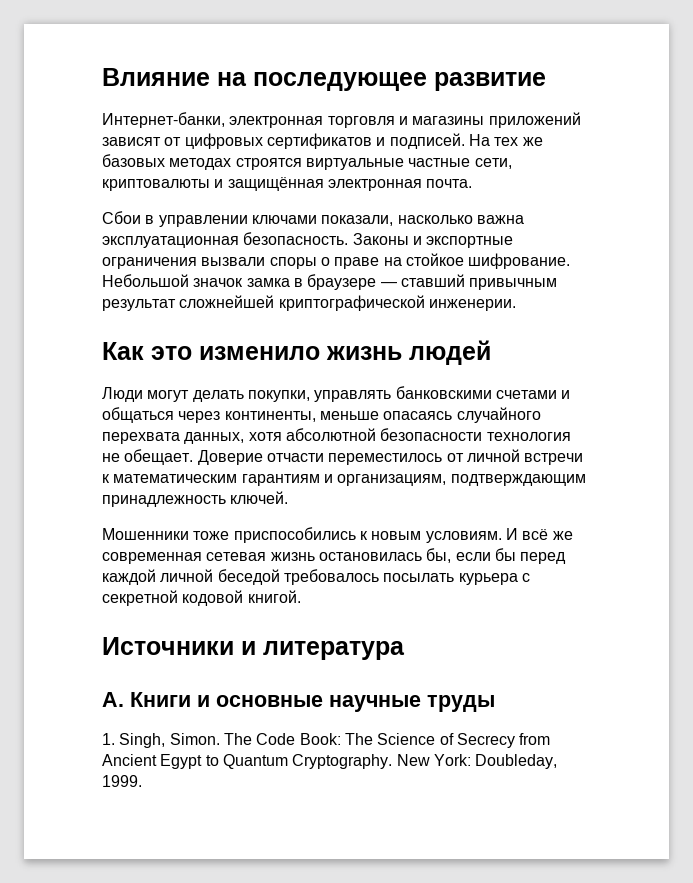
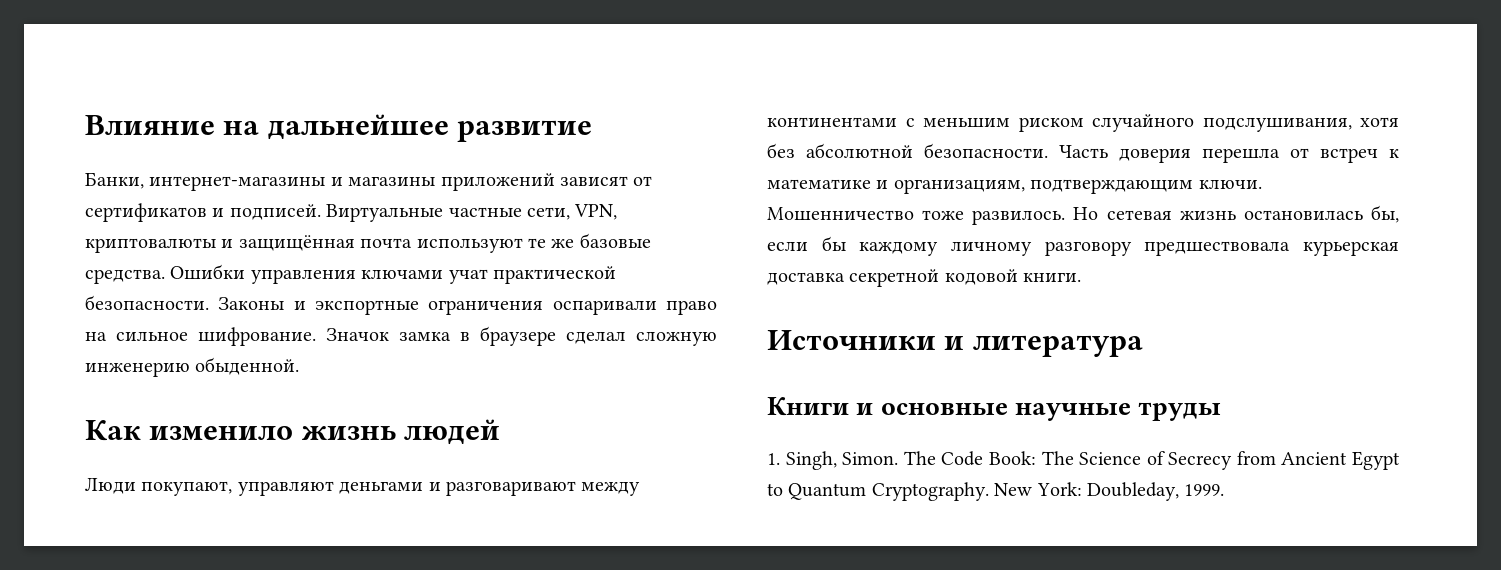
[253,72,427,91] последующее -> [267,114,449,140] дальнейшее
[102,112,395,128] Интернет-банки, электронная торговля -> [85,172,326,191] Банки, интернет-магазины
[184,133,263,149] цифровых -> (653, 181) none
[468,134,543,146] [102,154,404,170] На тех же базовых методах строятся виртуальные -> [326,204,444,222] Виртуальные
(512, 163) none -> [574,204,618,220] VPN,
[327,179,473,191] [102,211,524,227] [102,232,514,248] [102,253,571,269] [102,274,558,290] [102,295,516,311] электронная почта. // Сбои в управлении ключами показали, насколько важна эксплуатационная безопасность. Законы и экспортные ограничения вызвали споры о праве на стойкое шифрование. Небольшой значок замка в браузере — ставший привычным результат сложнейшей криптографической инженерии. -> [360,233,651,253] [85,264,616,284] [85,295,717,315] [85,326,717,346] [85,357,300,377] почта используют те же базовые средства. Ошибки управления ключами учат практической безопасности. Законы и экспортные ограничения оспаривали право на сильное шифрование. Значок замка в браузере сделал сложную инженерию обыденной.
[151,346,192,360] это -> (141, 430) none
[147,386,571,402] [102,407,541,423] [102,428,571,444] [102,449,584,465] [102,474,586,486] [102,491,289,507] [102,527,573,543] [102,552,202,564] могут делать покупки, управлять банковскими счетами и общаться через континенты, меньше опасаясь случайного перехвата данных, хотя абсолютной безопасности технология не обещает. Доверие отчасти переместилось от личной встречи к математическим гарантиям и организациям, подтверждающим принадлежность ключей. // Мошенники тоже приспособились к новым условиям. И всё же современная -> [141,481,641,496] [767,114,1399,132] [767,143,1399,163] [767,179,1262,194] [767,207,1099,225] покупают, управляют деньгами и разговаривают между континентами с меньшим риском случайного подслушивания, хотя без абсолютной безопасности. Часть доверия перешла от встреч к математике и организациям, подтверждающим ключи. Мошенничество тоже развилось. Но
[520,552,567,564] [102,569,530,585] перед каждой личной беседой требовалось посылать курьера с -> [859,241,1399,256] [767,272,845,285] каждому личному разговору предшествовала курьерская доставка
[247,590,301,603] книгой. -> [1023,272,1082,282] книги.
[102,692,124,707] A. -> (1143, 346) none

